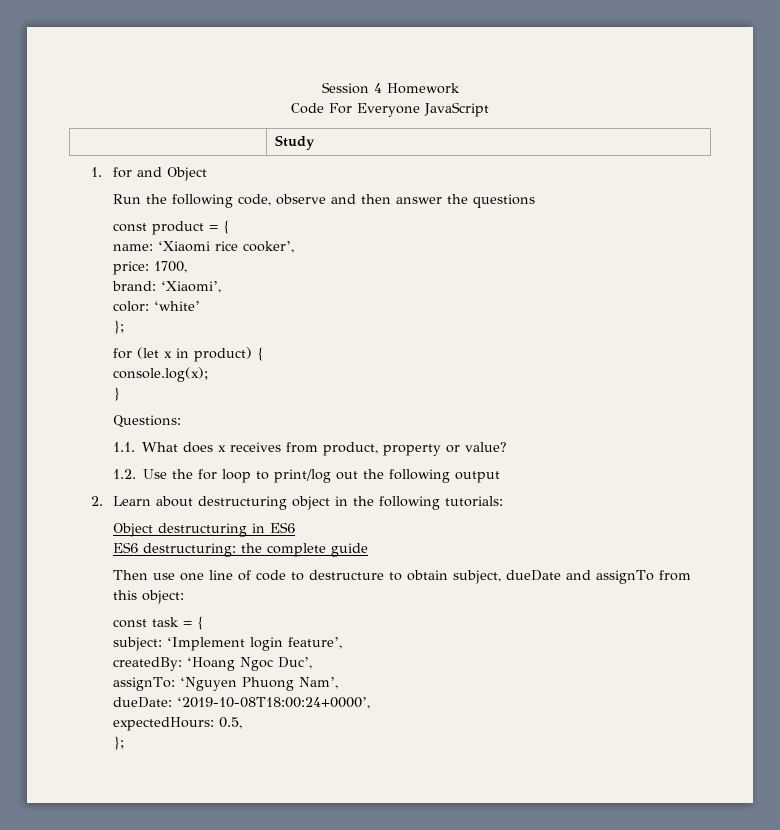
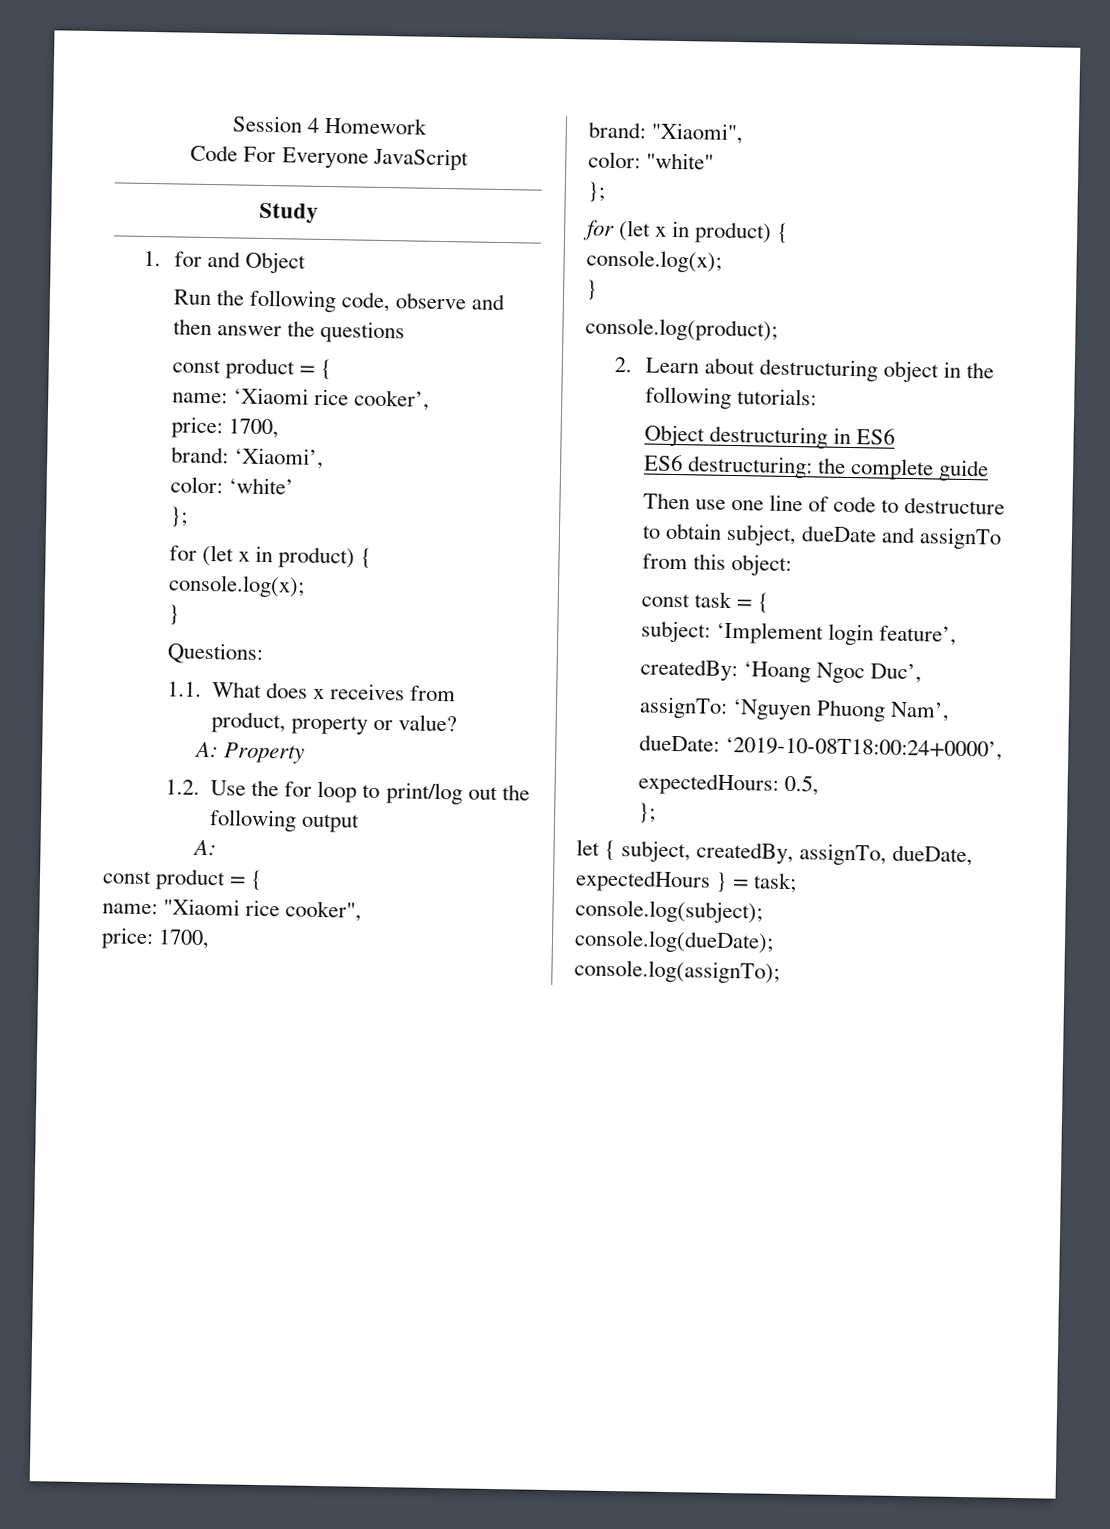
(508, 447) none -> [194,741,306,764] // A: Property
(501, 477) none -> [192,839,218,856] [102,868,264,891] [102,898,363,922] [101,927,211,950] [588,121,744,145] [588,151,715,170] [587,181,605,202] [582,219,790,244] [586,249,722,273] [585,279,598,300] [585,317,778,342] // A: // const product = { // name: "Xiaomi rice cooker", // price: 1700, // brand: "Xiaomi", // color: "white" // }; // for (let x in product) { // console.log(x); // } // console.log(product);
(124, 743) none -> [576,839,974,867] [575,869,798,894] [575,899,763,924] [574,929,774,954] [574,959,780,984] // let { subject, createdBy, assignTo, dueDate, expectedHours } = task; // console.log(subject); // console.log(dueDate); // console.log(assignTo);

